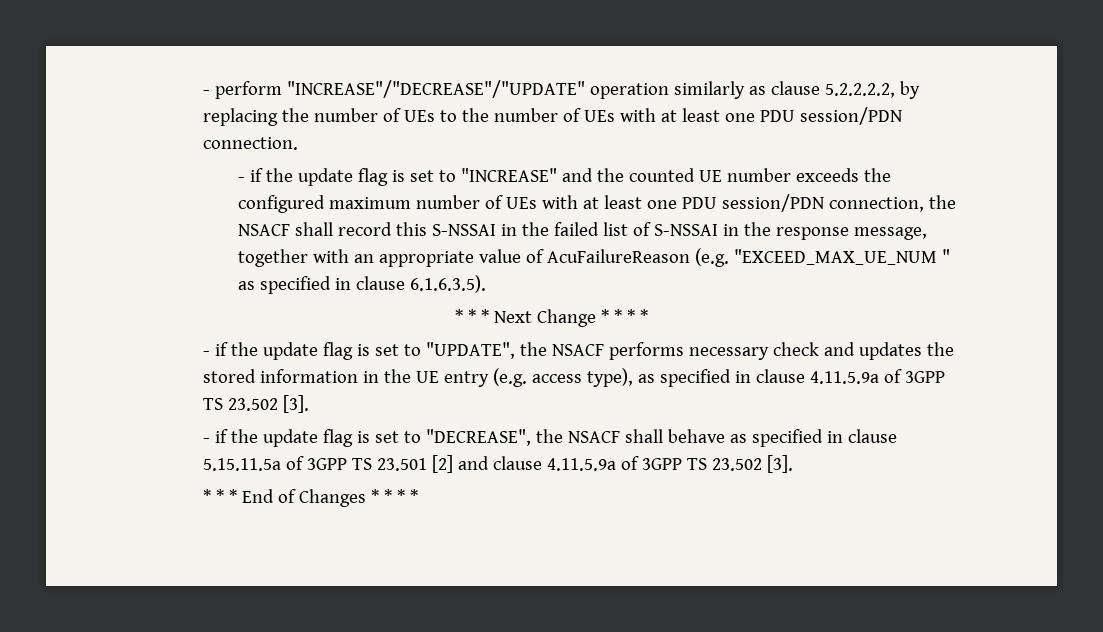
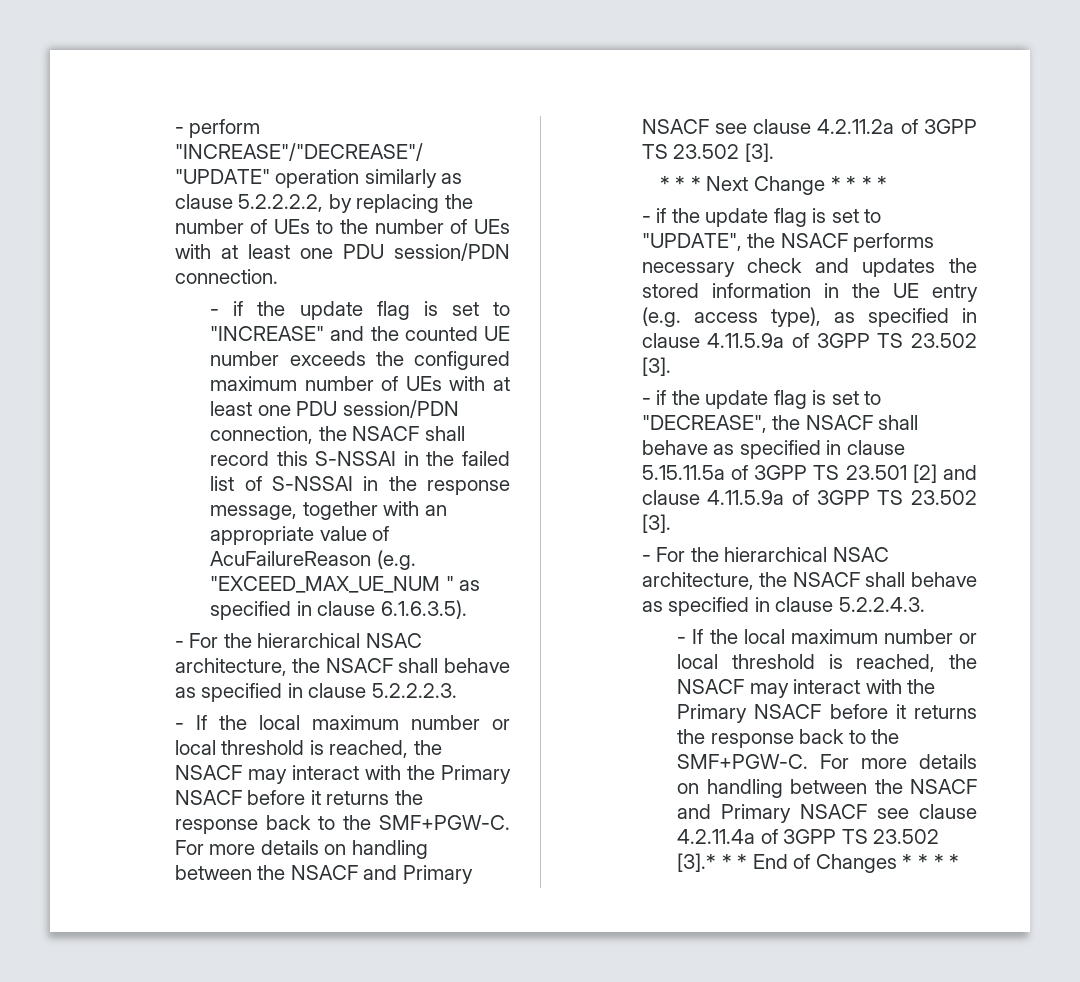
(486, 284) none -> [174,633,422,648] [174,658,510,676] [174,683,457,702] [174,715,510,730] [174,740,442,758] [174,765,512,784] [174,790,423,805] [174,815,510,834] [174,840,428,859] [174,865,473,884] [641,119,977,134] [641,143,774,162] // - For the hierarchical NSAC architecture, the NSACF shall behave as specified in clause 5.2.2.2.3. // - If the local maximum number or local threshold is reached, the NSACF may interact with the Primary NSACF before it returns the response back to the SMF+PGW-C. For more details on handling between the NSACF and Primary NSACF see clause 4.2.11.2a of 3GPP TS 23.502 [3].
[203,489,212,503] * -> [641,547,889,562] [641,572,977,590] [641,597,925,616] [677,629,977,644] [677,654,977,672] [677,679,936,698] [677,704,977,723] [677,729,900,748] [677,754,977,769] [677,779,977,798] [677,804,977,823] [677,829,940,844] [677,853,717,872] - For the hierarchical NSAC architecture, the NSACF shall behave as specified in clause 5.2.2.4.3. // - If the local maximum number or local threshold is reached, the NSACF may interact with the Primary NSACF before it returns the response back to the SMF+PGW-C. For more details on handling between the NSACF and Primary NSACF see clause 4.2.11.4a of 3GPP TS 23.502 [3].*

